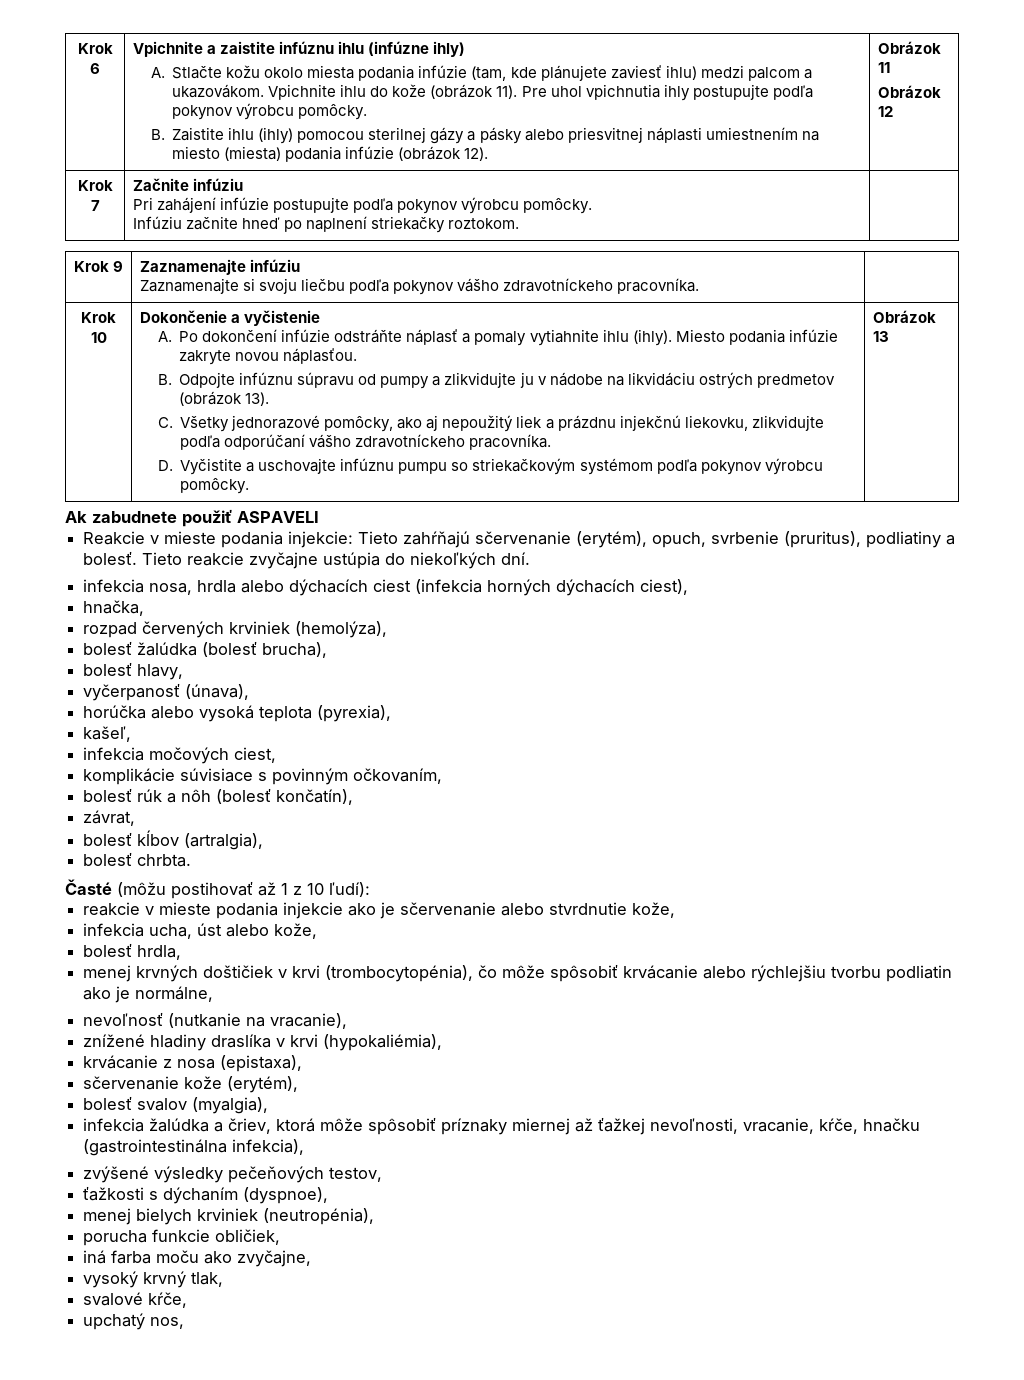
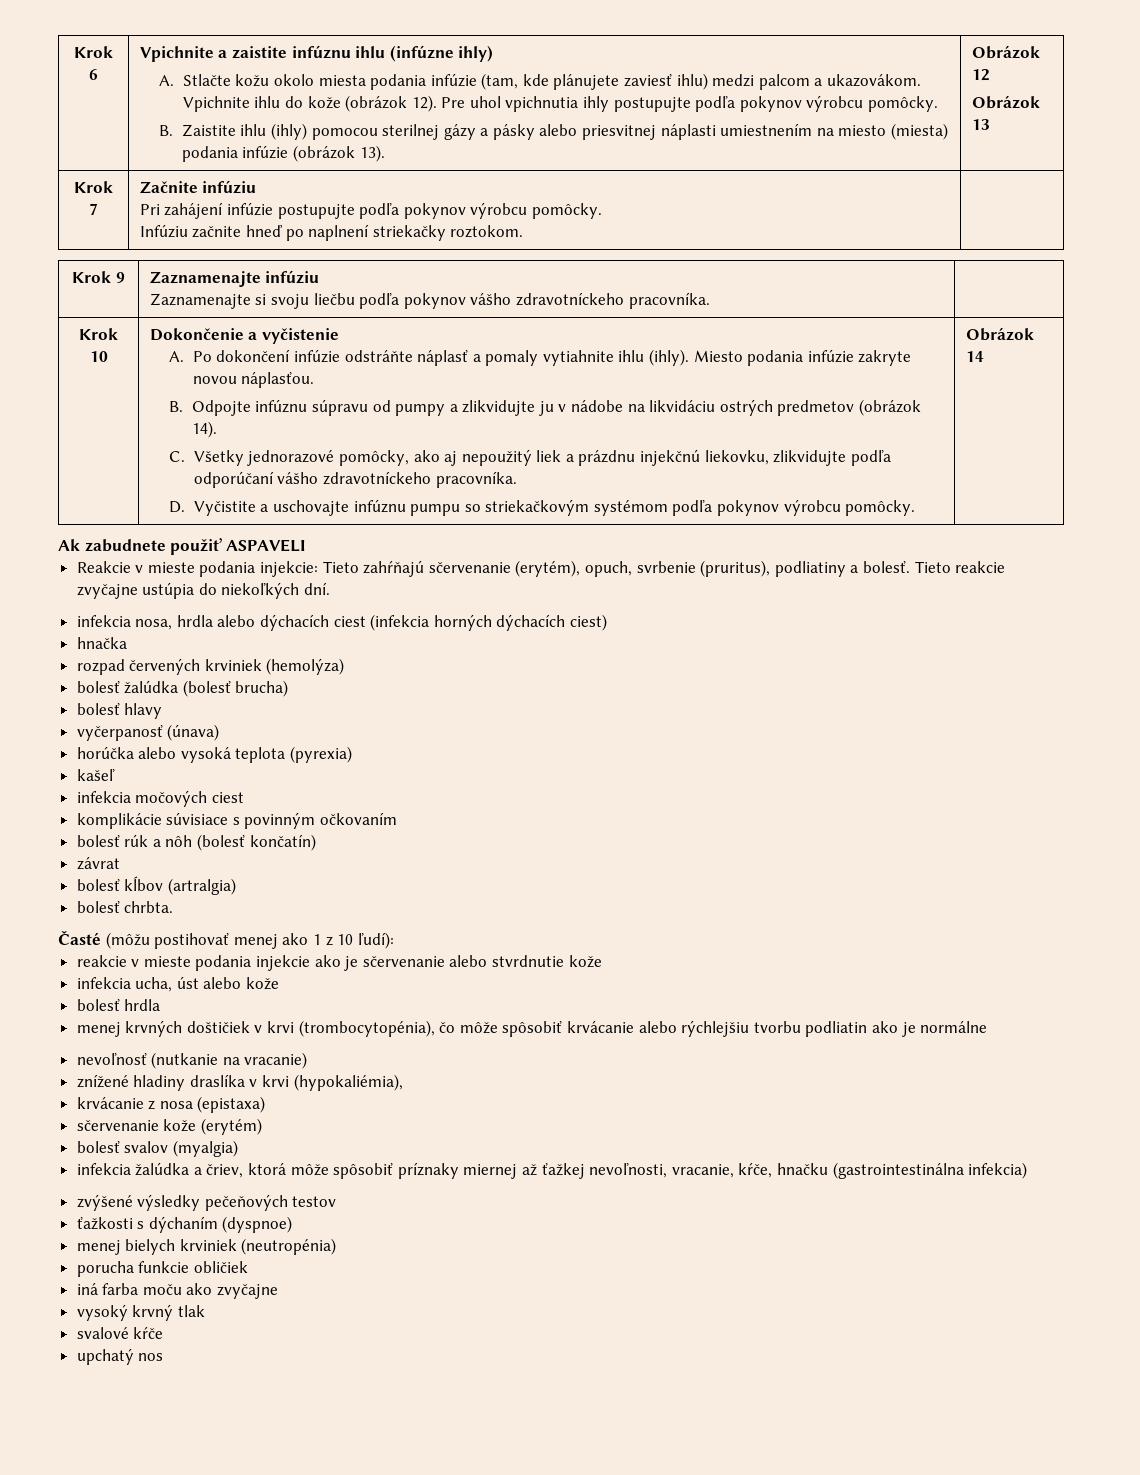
[496,85,518,99] 11). -> [411,95,437,112] 12).
[464,147,489,161] [877,41,941,54] [877,62,890,73] [877,85,941,98] [877,106,893,117] 12). | Obrázok 11 // Obrázok 12 -> [359,145,385,162] [971,45,1040,59] [971,69,990,81] [971,95,1040,109] [971,119,990,130] 13). | Obrázok 12 // Obrázok 13
[245,392,270,406] 13). -> [191,421,217,438] 14).
[872,331,889,342] 13 -> [965,351,984,362] 14
[640,579,689,595] [83,600,145,616] ciest), // hnačka, -> [570,614,608,631] [76,637,127,649] ciest) // hnačka
[295,621,388,638] (hemolýza), -> [266,658,345,675] (hemolýza)
[262,642,328,658] [83,662,184,680] brucha), // bolesť hlavy, -> [235,680,289,697] [76,703,163,719] brucha) // bolesť hlavy
[185,684,250,700] (únava), -> [167,724,220,741] (únava)
[317,705,392,722] [83,726,132,742] (pyrexia), // kašeľ, -> [290,746,353,763] [76,769,115,781] (pyrexia) // kašeľ
[234,747,277,763] ciest, -> [211,792,244,803] ciest
[353,768,443,784] očkovaním, -> [320,812,398,825] očkovaním
[276,789,354,805] [83,810,136,826] končatín), // závrat, -> [249,834,316,851] [76,857,120,870] končatín) // závrat
[184,833,264,850] (artralgia), -> [167,878,236,895] (artralgia)
[258,882,276,896] až -> [233,933,309,949] menej ako
[632,902,676,918] kože, -> [568,955,602,968] kože
[274,923,318,939] [83,943,182,960] kože, // bolesť hrdla, -> [246,977,280,990] [76,999,161,1011] kože // bolesť hrdla
[135,986,214,1002] normálne, -> [920,1021,988,1033] normálne
[270,1013,348,1029] vracanie), -> [244,1052,308,1069] vracanie)
[220,1055,303,1072] (epistaxa), -> [197,1096,266,1113] (epistaxa)
[227,1076,299,1093] (erytém), -> [200,1118,262,1135] (erytém)
[192,1097,269,1114] (myalgia), -> [172,1140,238,1157] (myalgia)
[232,1139,305,1155] infekcia), -> [968,1162,1028,1179] infekcia)
[329,1167,383,1182] testov, -> [292,1196,337,1207] testov
[243,1187,329,1204] (dyspnoe), -> [222,1216,293,1233] (dyspnoe)
[263,1208,375,1225] (neutropénia), -> [241,1238,337,1255] (neutropénia)
[215,1229,281,1245] obličiek, -> [193,1261,248,1273] obličiek
[237,1250,312,1267] zvyčajne, -> [217,1284,279,1299] zvyčajne
[191,1272,224,1287] tlak, -> [177,1305,205,1317] tlak
[148,1292,188,1308] kŕče, -> [133,1327,164,1339] kŕče
[150,1317,185,1329] nos, -> [138,1353,164,1361] nos

